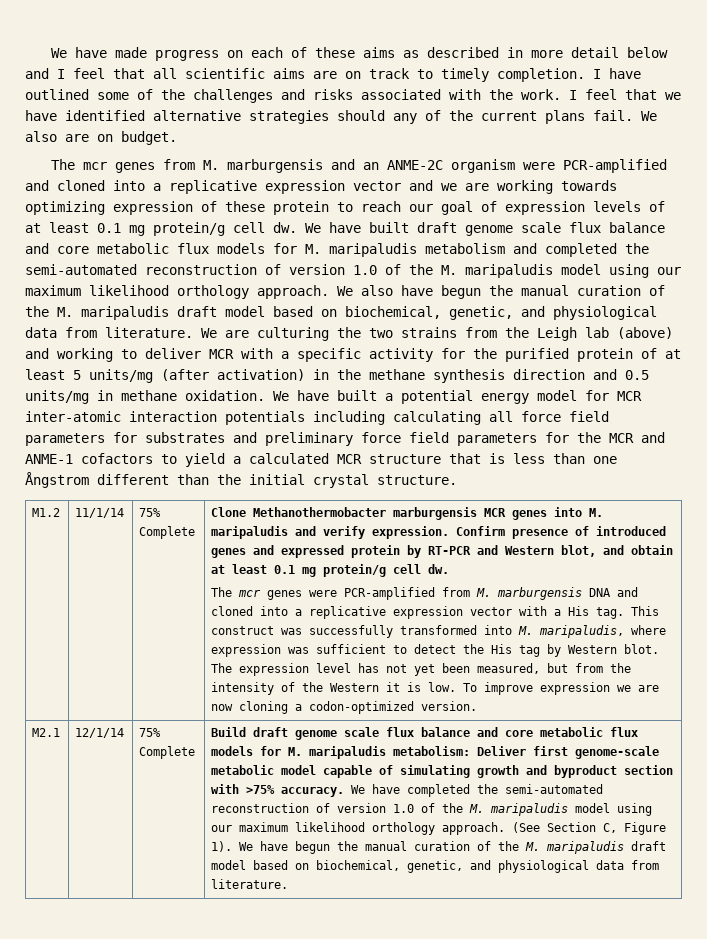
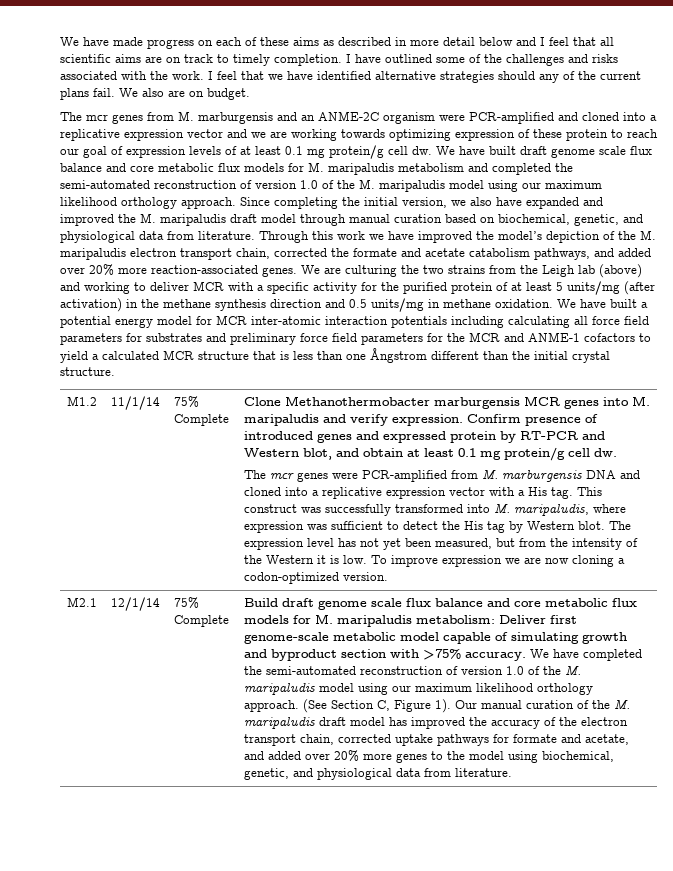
[337,285,665,299] [25,306,657,320] [25,327,193,338] We also have begun the manual curation of the M. maripaludis draft model based on biochemical, genetic, and physiological data from literature. -> [240,197,603,209] [60,213,643,226] [60,230,656,243] [60,248,651,260] [60,264,297,277] Since completing the initial version, we also have expanded and improved the M. maripaludis draft model through manual curation based on biochemical, genetic, and physiological data from literature. Through this work we have improved the model’s depiction of the M. maripaludis electron transport chain, corrected the formate and acetate catabolism pathways, and added over 20% more reaction-associated genes.
[239,841,667,854] [211,860,310,870] We have begun the manual curation of the M. maripaludis draft model based on -> [454,699,630,710] [243,717,628,729] [243,734,629,746] [243,750,538,763] Our manual curation of the M. maripaludis draft model has improved the accuracy of the electron transport chain, corrected uptake pathways for formate and acetate, and added over 20% more genes to the model using

